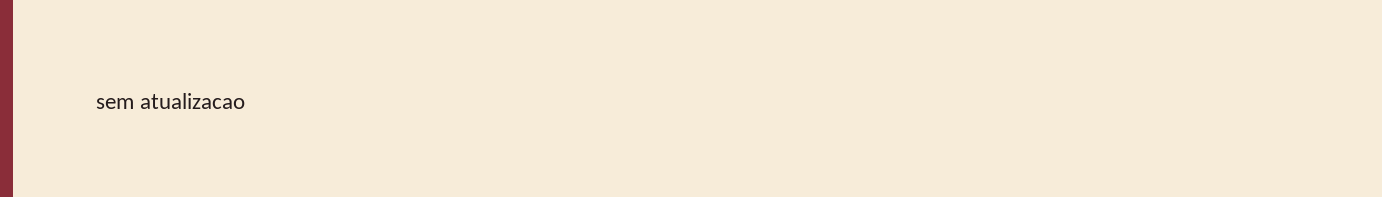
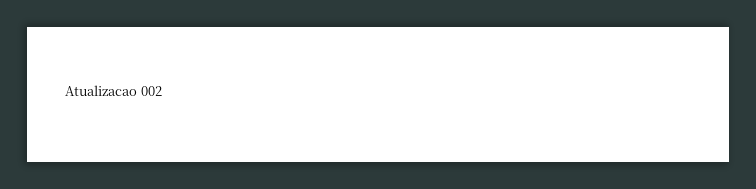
[96,93,246,109] sem atualizacao -> [65,85,162,96] Atualizacao 002

